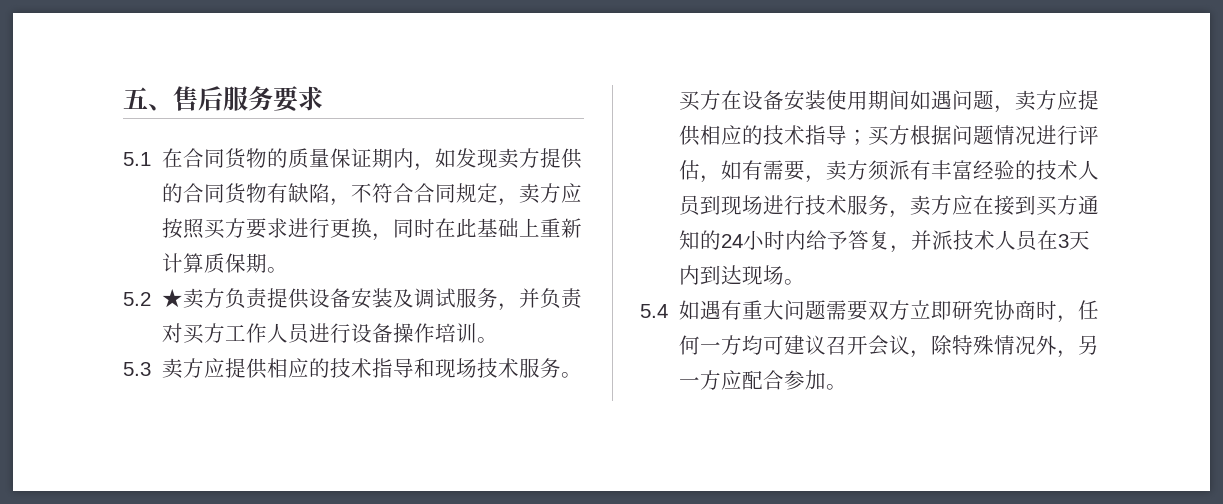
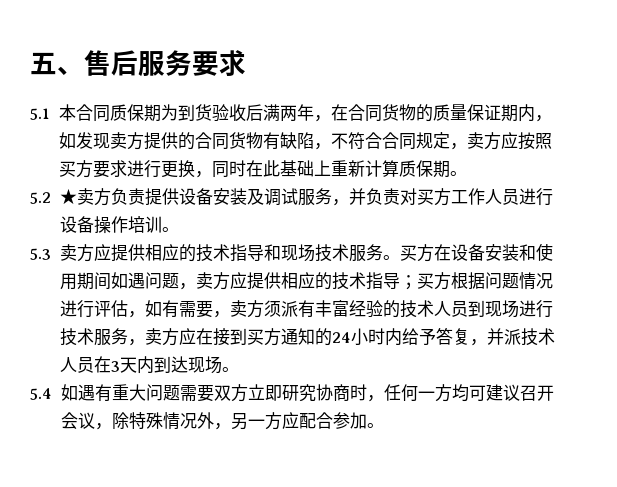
(151, 159) none -> [58,104,331,122] 本合同质保期为到货验收后满两年，
(827, 100) none -> [518,244,536,261] 和

